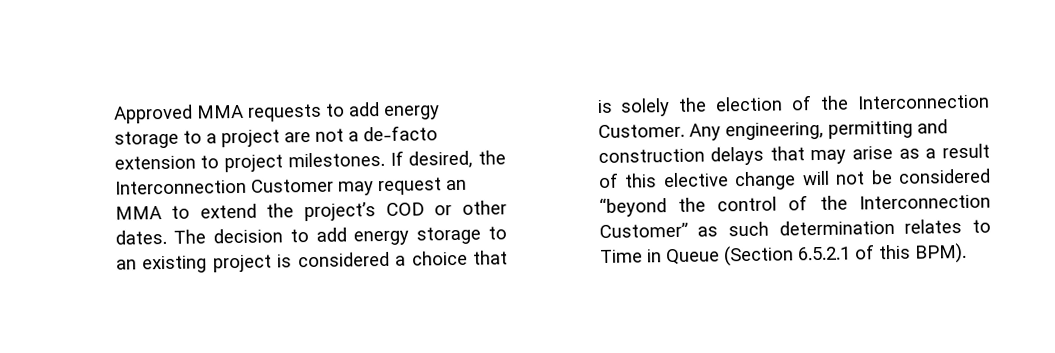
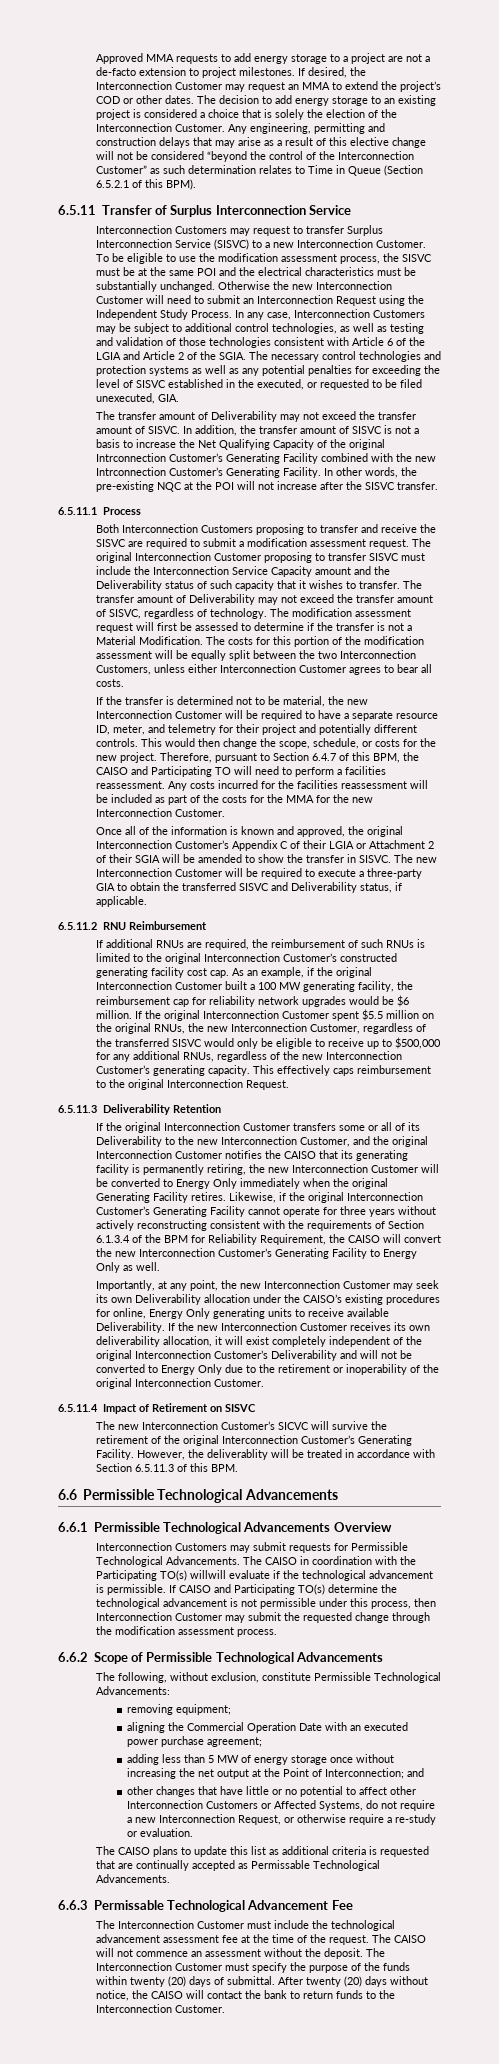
(967, 253) none -> [58,205,351,217] [95,225,383,236] [95,239,426,250] [95,253,432,264] [95,267,416,276] [95,281,392,292] [95,295,424,306] [95,309,425,320] [95,323,424,334] [95,337,425,348] [95,351,441,362] [95,365,440,376] [95,379,422,390] [95,393,179,404] [95,411,416,422] [95,425,419,436] [95,439,385,450] [95,453,436,464] [95,467,417,478] [95,481,438,492] [58,507,141,515] [95,524,436,535] [95,538,431,549] [95,552,425,563] [95,566,390,577] [95,580,422,591] [95,594,433,605] [95,608,411,619] [95,622,412,633] [95,636,424,647] [95,650,416,661] [95,664,432,675] [95,679,124,687] [95,696,368,707] [95,710,438,721] [95,724,417,735] [95,738,436,749] [95,752,419,763] [95,766,386,777] [95,780,428,791] [95,794,373,805] [95,808,225,817] [95,826,403,837] [95,840,434,851] [95,854,437,863] [95,868,422,879] [95,882,402,893] [95,896,147,907] [58,921,207,930] [95,939,425,950] [95,953,397,964] [95,967,372,978] [95,981,413,992] [95,995,409,1007] [95,1009,434,1021] [95,1023,426,1034] [95,1037,441,1049] [95,1051,402,1062] [95,1065,431,1076] [95,1079,289,1090] [58,1104,221,1115] [95,1122,420,1133] [95,1136,428,1147] [95,1150,408,1161] [95,1164,439,1175] [95,1178,388,1189] [95,1192,423,1203] [95,1206,436,1217] [95,1220,424,1231] [95,1234,441,1245] [95,1248,417,1259] [95,1262,160,1273] [95,1280,439,1291] [95,1294,440,1305] [95,1308,389,1319] [95,1322,430,1333] [95,1336,422,1347] [95,1350,412,1361] [95,1364,439,1375] [95,1378,264,1389] [58,1403,256,1414] [95,1421,387,1430] [95,1435,412,1446] [95,1449,435,1460] [95,1463,238,1472] [58,1489,339,1503] [58,1522,392,1534] [95,1542,408,1553] [95,1556,416,1567] [95,1570,433,1581] [95,1584,397,1595] [95,1598,436,1609] [95,1612,430,1623] [95,1626,277,1637] [58,1652,383,1664] [95,1672,441,1683] [95,1686,170,1695] [126,1704,231,1715] [126,1722,408,1733] [126,1736,262,1747] [126,1754,394,1765] [126,1768,424,1779] [126,1786,416,1797] [126,1800,435,1811] [126,1814,436,1825] [126,1828,193,1837] [95,1846,429,1857] [95,1860,380,1871] [95,1874,170,1883] [58,1900,353,1912] [95,1920,395,1931] [95,1934,426,1945] [95,1948,385,1959] [95,1962,410,1973] [95,1976,428,1987] [95,1990,395,2001] [95,2004,225,2013] // 6.5.11 Transfer of Surplus Interconnection Service // Interconnection Customers may request to transfer Surplus Interconnection Service (SISVC) to a new Interconnection Customer. To be eligible to use the modification assessment process, the SISVC must be at the same POI and the electrical characteristics must be substantially unchanged. Otherwise the new Interconnection Customer will need to submit an Interconnection Request using the Independent Study Process. In any case, Interconnection Customers may be subject to additional control technologies, as well as testing and validation of those technologies consistent with Article 6 of the LGIA and Article 2 of the SGIA. The necessary control technologies and protection systems as well as any potential penalties for exceeding the level of SISVC established in the executed, or requested to be filed unexecuted, GIA. // The transfer amount of Deliverability may not exceed the transfer amount of SISVC. In addition, the transfer amount of SISVC is not a basis to increase the Net Qualifying Capacity of the original Intrconnection Customer’s Generating Facility combined with the new Intrconnection Customer’s Generating Facility. In other words, the pre-existing NQC at the POI will not increase after the SISVC transfer. // 6.5.11.1 Process // Both Interconnection Customers proposing to transfer and receive the SISVC are required to submit a modification assessment request. The original Interconnection Customer proposing to transfer SISVC must include the Interconnection Service Capacity amount and the Deliverability status of such capacity that it wishes to transfer. The transfer amount of Deliverability may not exceed the transfer amount of SISVC, regardless of technology. The modification assessment request will first be assessed to determine if the transfer is not a Material Modification. The costs for this portion of the modification assessment will be equally split between the two Interconnection Customers, unless either Interconnection Customer agrees to bear all costs. // If the transfer is determined not to be material, the new Interconnection Customer will be required to have a separate resource ID, meter, and telemetry for their project and potentially different controls. This would then change the scope, schedule, or costs for the new project. Therefore, pursuant to Section 6.4.7 of this BPM, the CAISO and Participating TO will need to perform a facilities reassessment. Any costs incurred for the facilities reassessment will be included as part of the costs for the MMA for the new Interconnection Customer. // Once all of the information is known and approved, the original Interconnection Customer’s Appendix C of their LGIA or Attachment 2 of their SGIA will be amended to show the transfer in SISVC. The new Interconnection Customer will be required to execute a three-party GIA to obtain the transferred SISVC and Deliverability status, if applicable. // 6.5.11.2 RNU Reimbursement // If additional RNUs are required, the reimbursement of such RNUs is limited to the original Interconnection Customer’s constructed generating facility cost cap. As an example, if the original Interconnection Customer built a 100 MW generating facility, the reimbursement cap for reliability network upgrades would be $6 million. If the original Interconnection Customer spent $5.5 million on the original RNUs, the new Interconnection Customer, regardless of the transferred SISVC would only be eligible to receive up to $500,000 for any additional RNUs, regardless of the new Interconnection Customer’s generating capacity. This effectively caps reimbursement to the original Interconnection Request. // 6.5.11.3 Deliverability Retention // If the original Interconnection Customer transfers some or all of its Deliverability to the new Interconnection Customer, and the original Interconnection Customer notifies the CAISO that its generating facility is permanently retiring, the new Interconnection Customer will be converted to Energy Only immediately when the original Generating Facility retires. Likewise, if the original Interconnection Customer’s Generating Facility cannot operate for three years without actively reconstructing consistent with the requirements of Section 6.1.3.4 of the BPM for Reliability Requirement, the CAISO will convert the new Interconnection Customer’s Generating Facility to Energy Only as well. // Importantly, at any point, the new Interconnection Customer may seek its own Deliverability allocation under the CAISO’s existing procedures for online, Energy Only generating units to receive available Deliverability. If the new Interconnection Customer receives its own deliverability allocation, it will exist completely independent of the original Interconnection Customer’s Deliverability and will not be converted to Energy Only due to the retirement or inoperability of the original Interconnection Customer. // 6.5.11.4 Impact of Retirement on SISVC // The new Interconnection Customer’s SICVC will survive the retirement of the original Interconnection Customer’s Generating Facility. However, the deliverablity will be treated in accordance with Section 6.5.11.3 of this BPM. // 6.6 Permissible Technological Advancements // 6.6.1 Permissible Technological Advancements Overview // Interconnection Customers may submit requests for Permissible Technological Advancements. The CAISO in coordination with the Participating TO(s) willwill evaluate if the technological advancement is permissible. If CAISO and Participating TO(s) determine the technological advancement is not permissible under this process, then Interconnection Customer may submit the requested change through the modification assessment process. // 6.6.2 Scope of Permissible Technological Advancements // The following, without exclusion, constitute Permissible Technological Advancements: // removing equipment; // aligning the Commercial Operation Date with an executed power purchase agreement; // adding less than 5 MW of energy storage once without increasing the net output at the Point of Interconnection; and // other changes that have little or no potential to affect other Interconnection Customers or Affected Systems, do not require a new Interconnection Request, or otherwise require a re-study or evaluation. // The CAISO plans to update this list as additional criteria is requested that are continually accepted as Permissable Technological Advancements. // 6.6.3 Permissable Technological Advancement Fee // The Interconnection Customer must include the technological advancement assessment fee at the time of the request. The CAISO will not commence an assessment without the deposit. The Interconnection Customer must specify the purpose of the funds within twenty (20) days of submittal. After twenty (20) days without notice, the CAISO will contact the bank to return funds to the Interconnection Customer.

